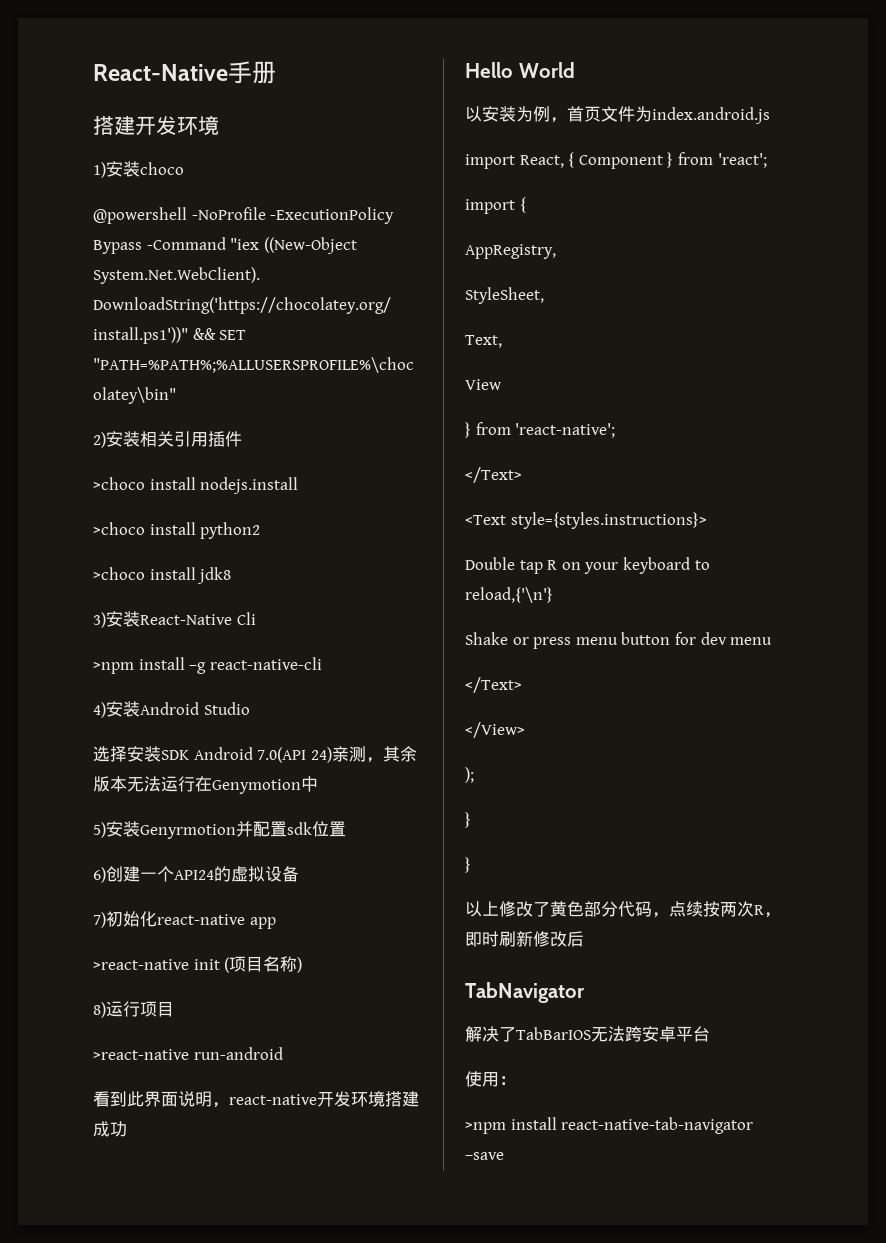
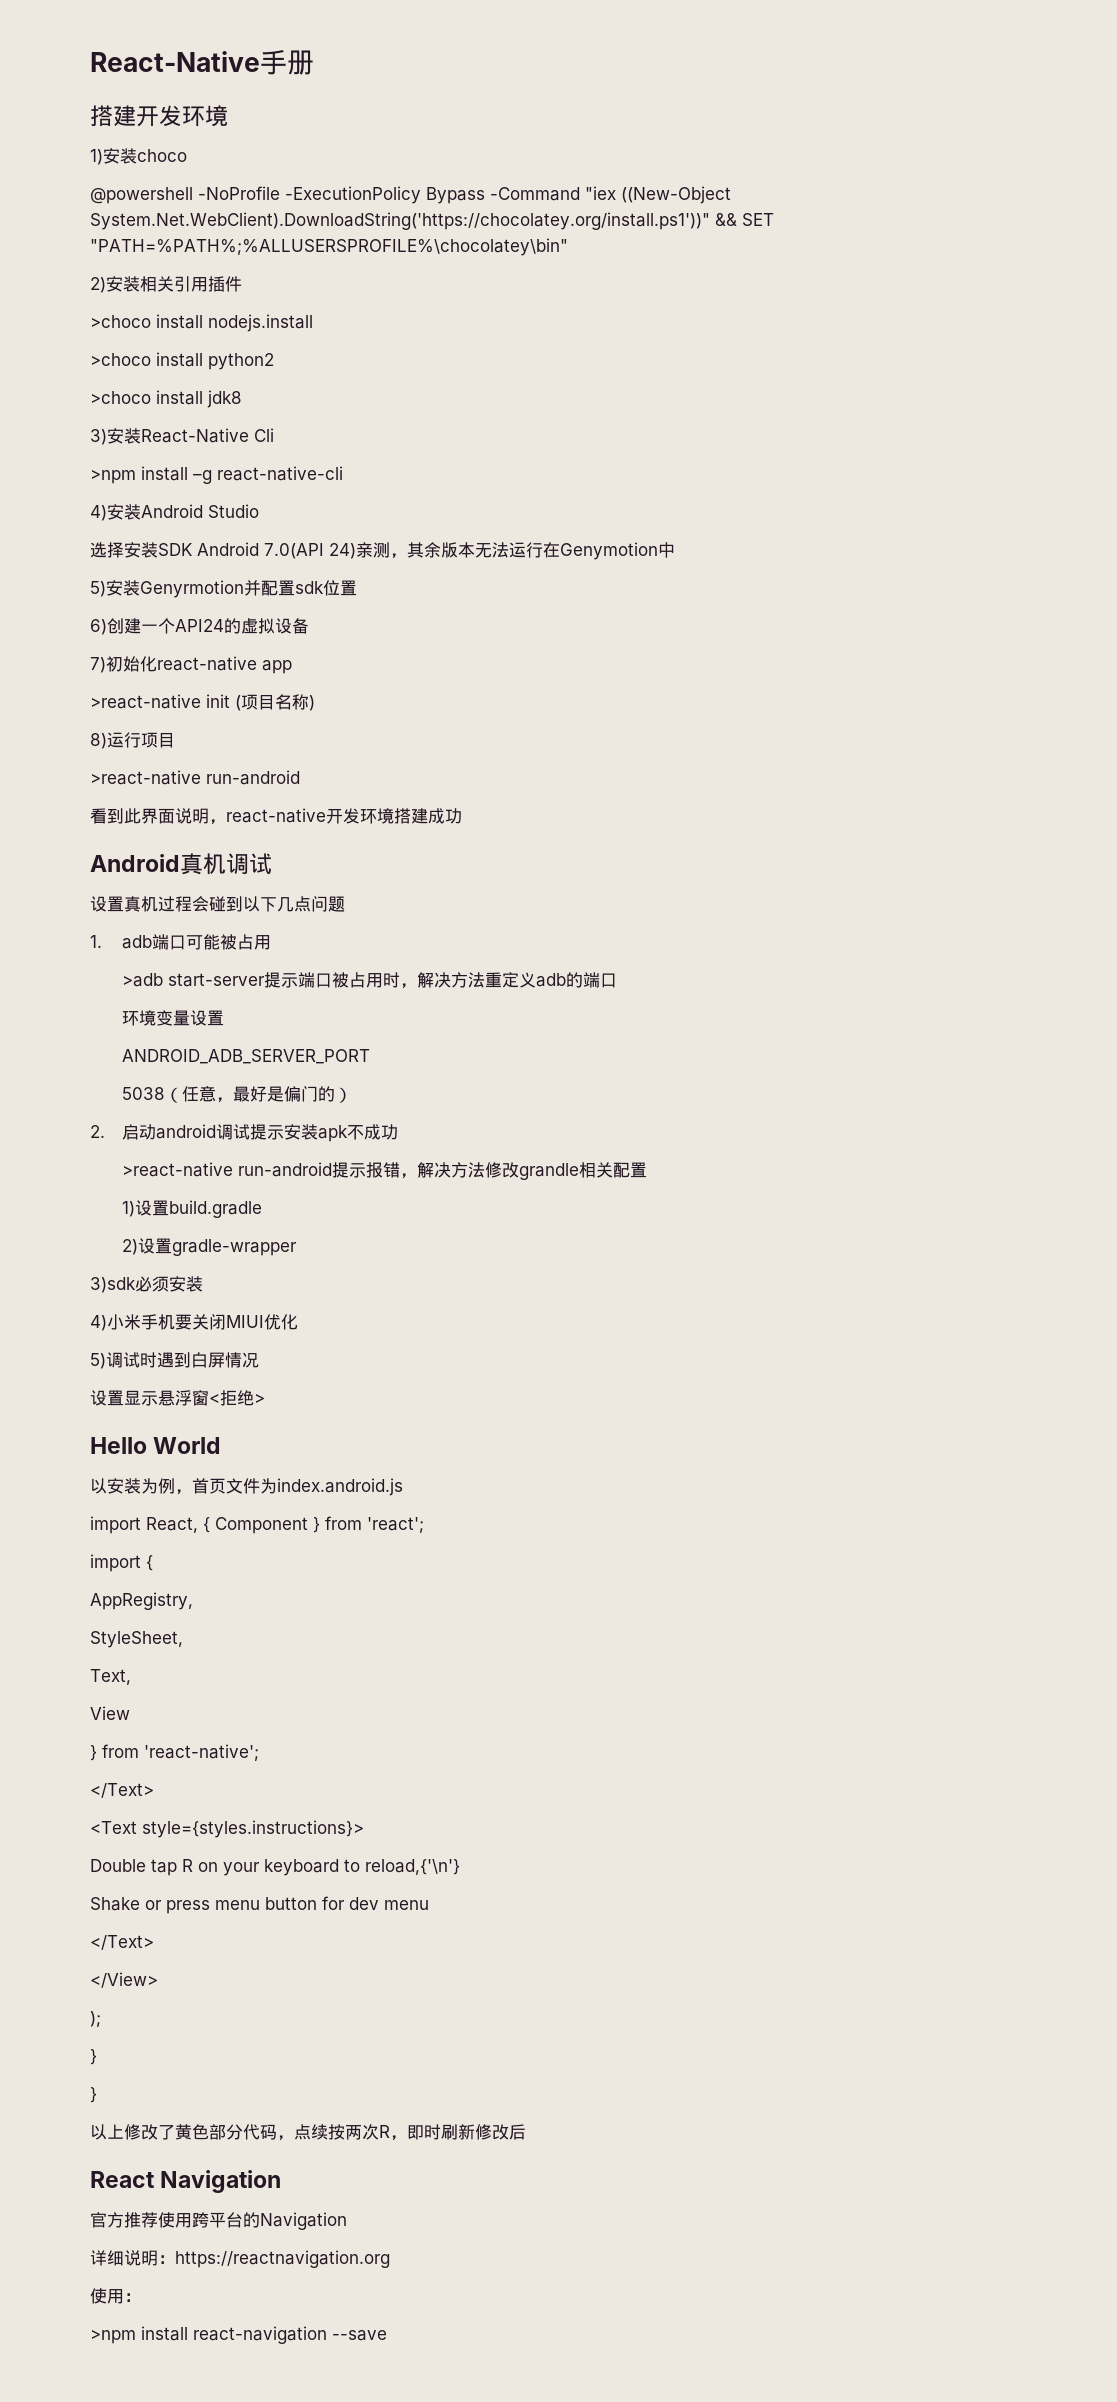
(127, 1129) none -> [90,853,272,875] [90,896,345,912] [90,934,272,950] [122,972,618,989] [122,1010,225,1026] [122,1049,371,1064] [122,1086,353,1103] [90,1124,399,1142] [122,1162,648,1180] [122,1200,263,1218] [122,1238,298,1256] [90,1276,203,1293] [90,1314,298,1331] [90,1352,259,1369] [90,1390,265,1406] // Android真机调试 // 设置真机过程会碰到以下几点问题 // 1. adb端口可能被占用 // >adb start-server提示端口被占用时，解决方法重定义adb的端口 // 环境变量设置 // ANDROID_ADB_SERVER_PORT // 5038（任意，最好是偏门的） // 2.启动android调试提示安装apk不成功 // >react-native run-android提示报错，解决方法修改grandle相关配置 // 1)设置build.gradle // 2)设置gradle-wrapper // 3)sdk必须安装 // 4)小米手机要关闭MIUI优化 // 5)调试时遇到白屏情况 // 设置显示悬浮窗<拒绝>
[465,982,585,1003] [465,1026,710,1042] TabNavigator // 解决了TabBarIOS无法跨安卓平台 -> [90,2170,282,2193] [90,2212,347,2230] [90,2250,390,2268] React Navigation // 官方推荐使用跨平台的Navigation // 详细说明：https://reactnavigation.org
[561,1117,754,1134] [465,1152,504,1160] react-native-tab-navigator –save -> [193,2326,387,2344] react-navigation --save

